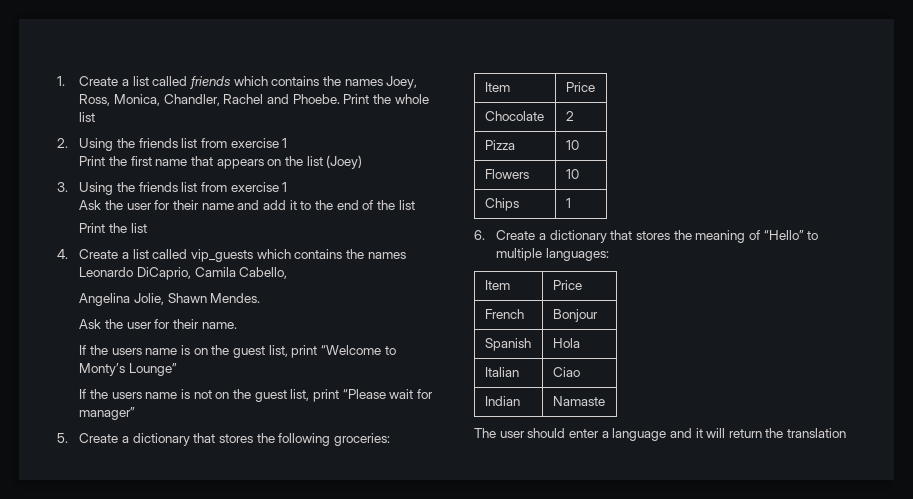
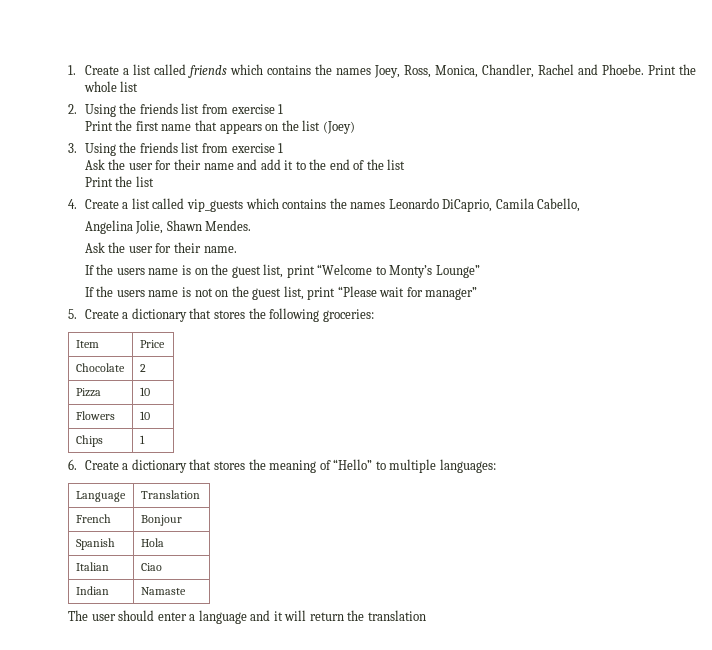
[484,280,510,290] [552,280,582,290] Item | Price -> [75,491,126,502] [140,490,200,499] Language | Translation

